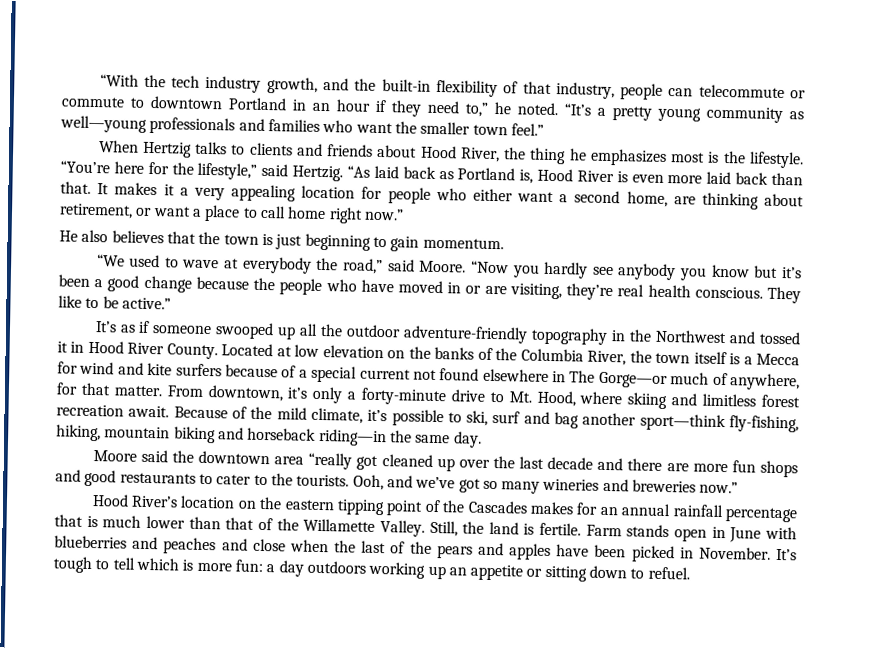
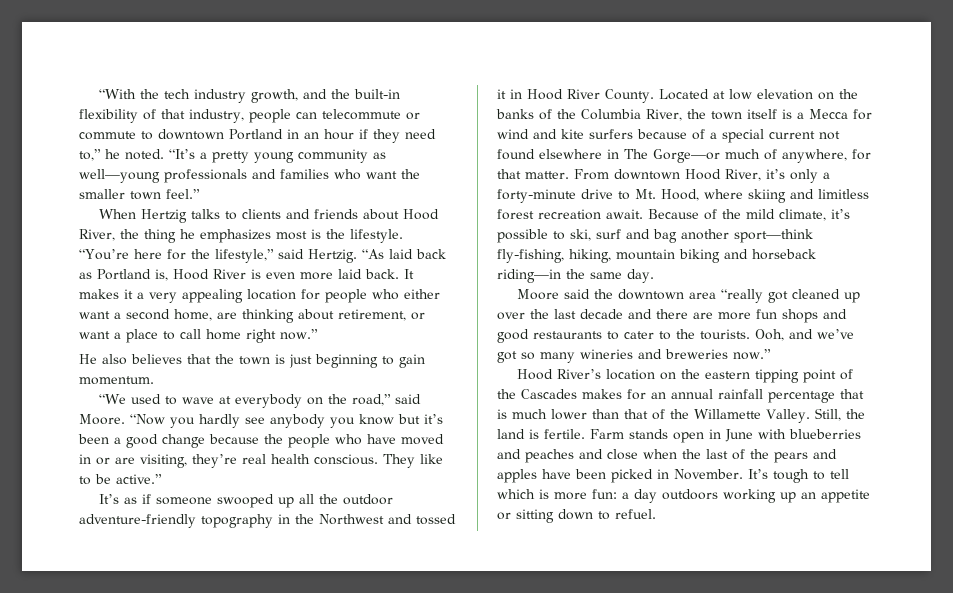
[735,172,804,186] [60,181,91,194] back than that. -> [365,269,399,279] back.
(312, 265) none -> [306,397,323,405] on
[207,385,284,402] downtown, -> [614,169,761,181] downtown Hood River,

